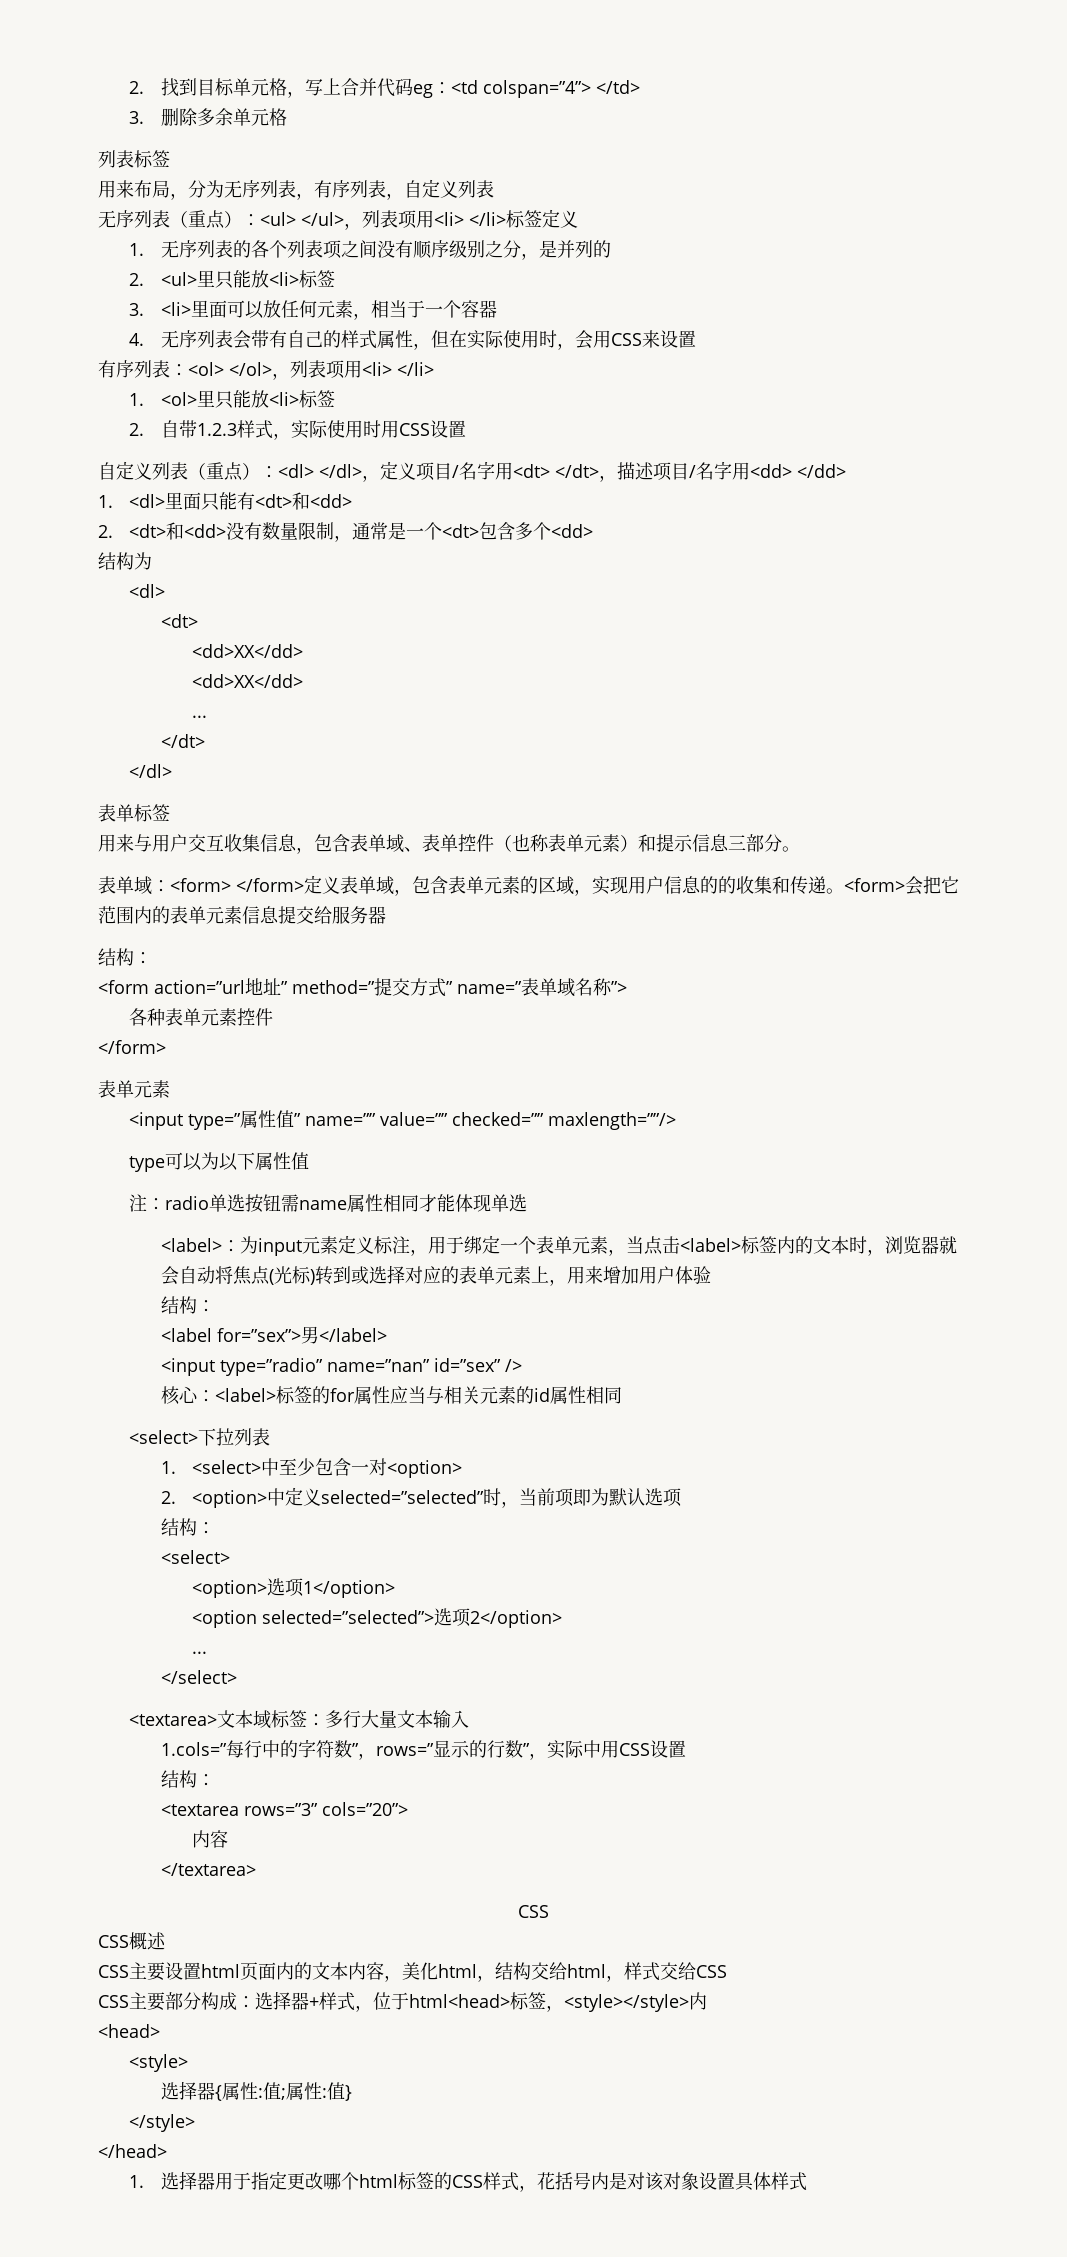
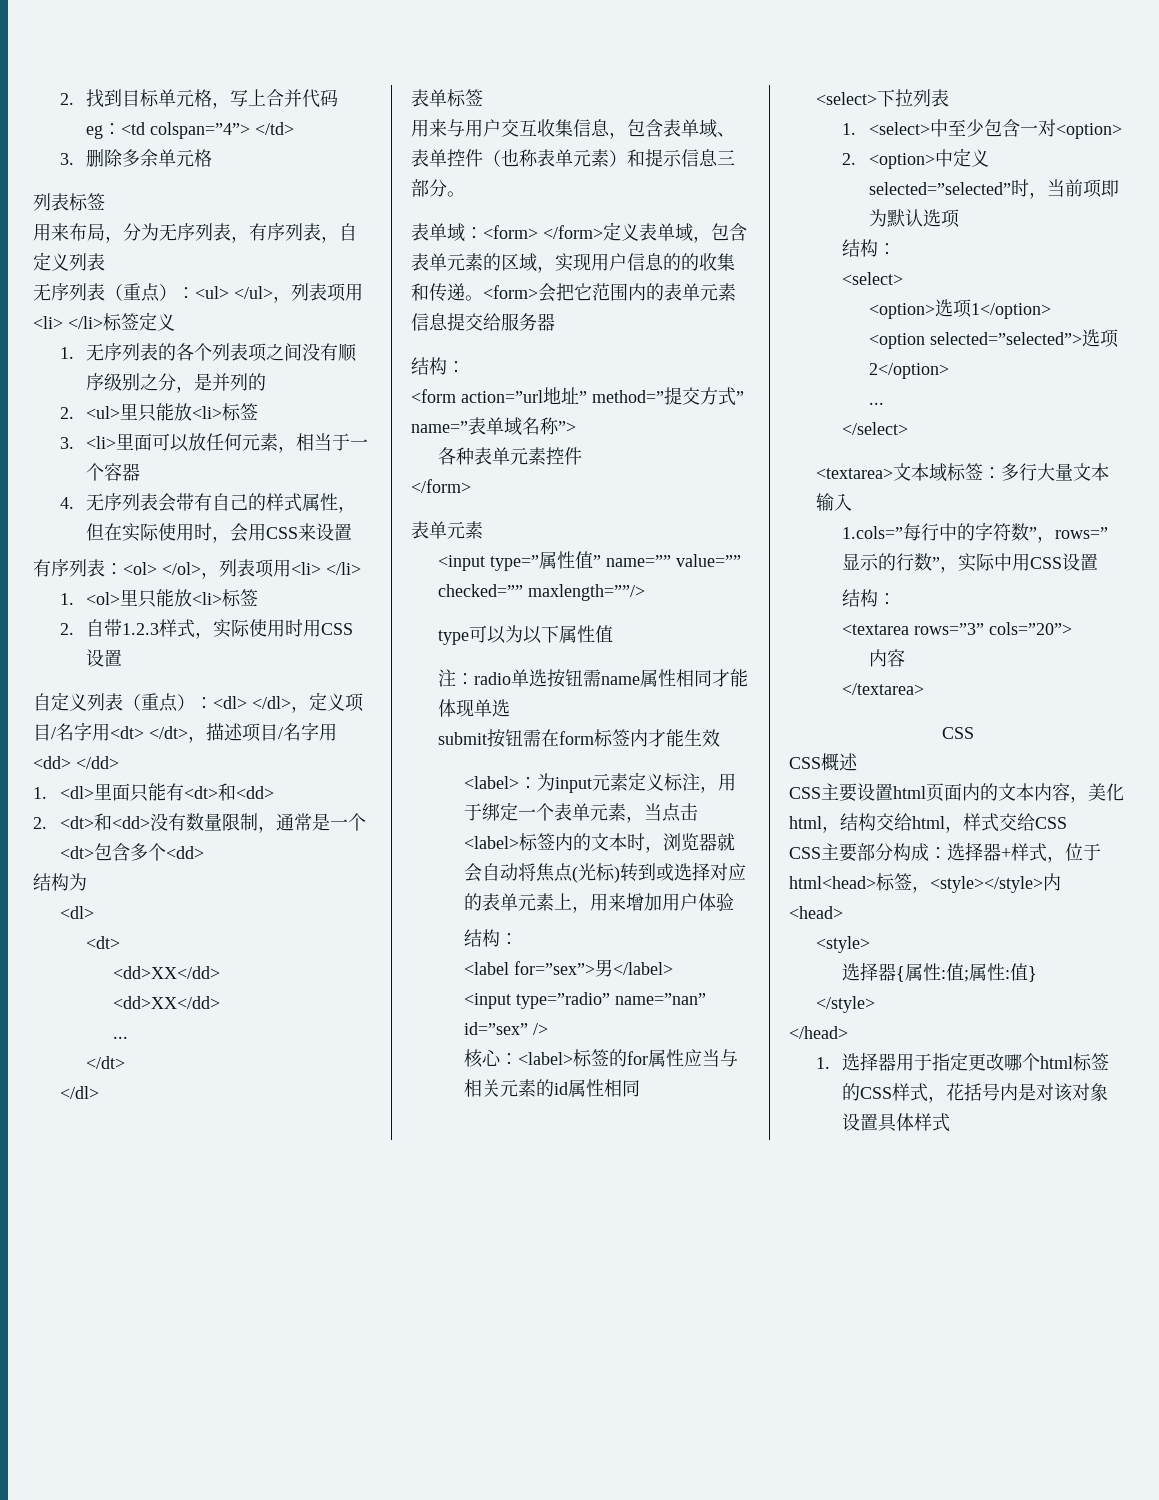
(528, 1203) none -> [437,729,720,748] // submit按钮需在form标签内才能生效

